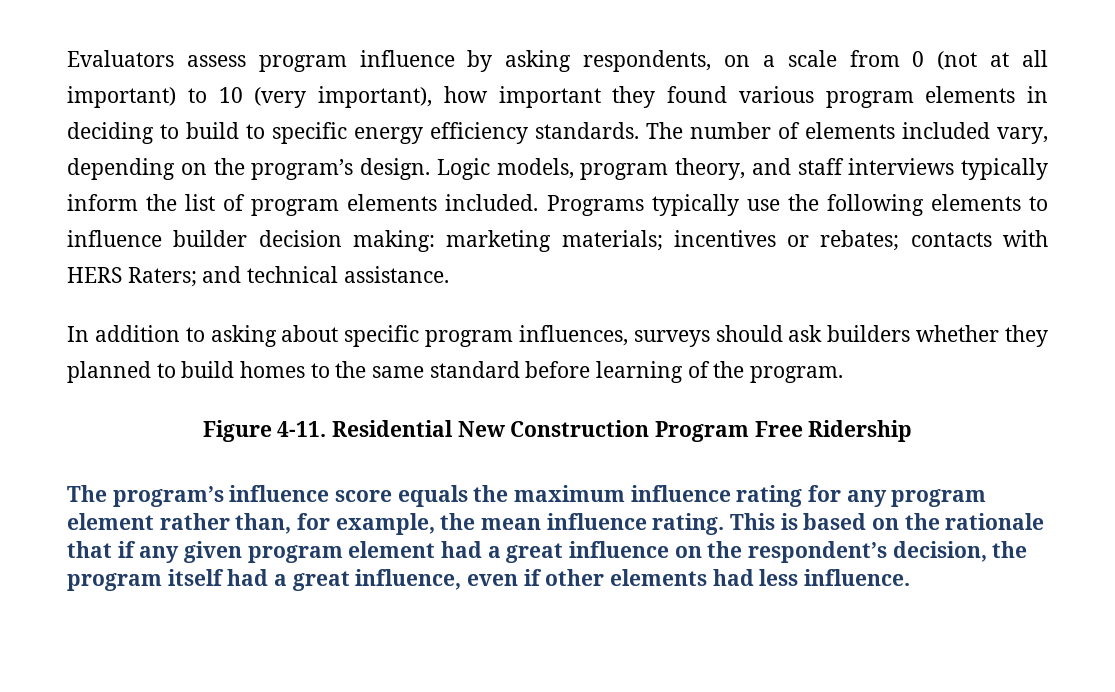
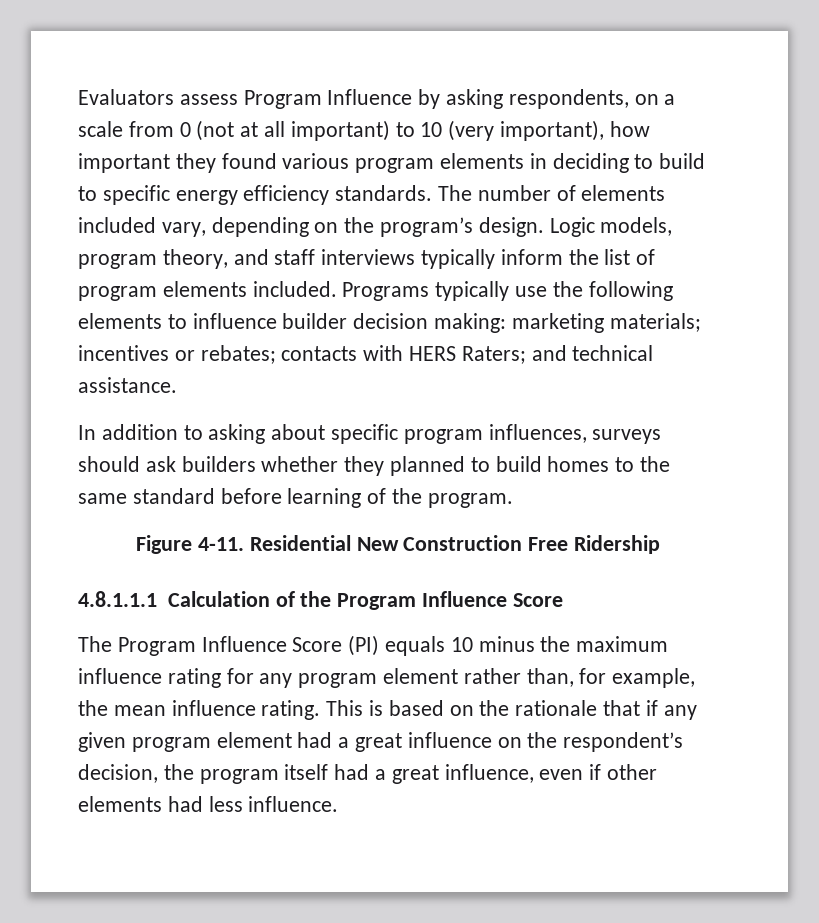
[258,50,455,72] program influence -> [243,89,413,109] Program Influence
[655,421,750,442] Program -> (523, 543) none
[67,485,468,507] The program’s influence score equals -> [78,591,563,610] [78,635,535,656] 4.8.1.1.1 Calculation of the Program Influence Score // The Program Influence Score (PI) equals 10 minus

